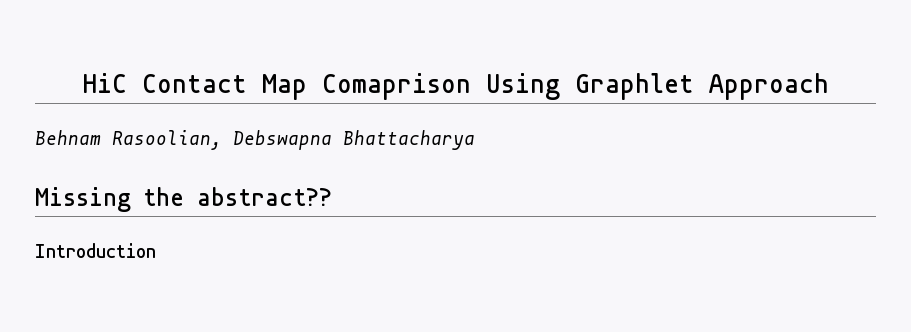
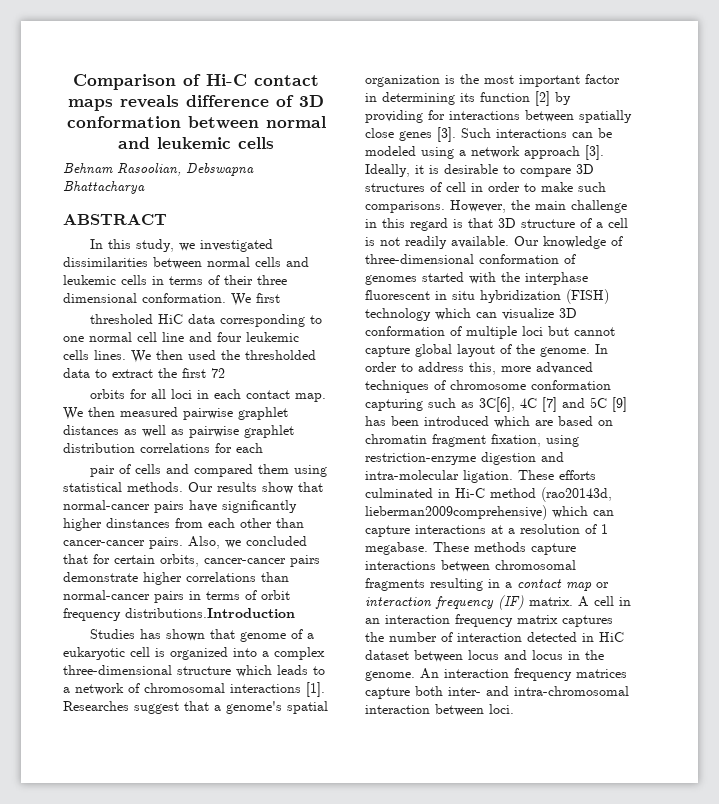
[82,73,829,100] [35,130,475,150] [35,187,332,212] [35,243,156,258] HiC Contact Map Comaprison Using Graphlet Approach // Behnam Rasoolian, Debswapna Bhattacharya // Missing the abstract?? // Introduction -> [73,74,319,90] [68,95,324,111] [66,116,326,129] [118,137,274,149] [63,163,254,176] [63,181,145,194] [63,214,167,225] [89,239,273,252] [63,257,309,269] [63,275,287,285] [63,293,280,306] [89,314,322,327] [63,332,299,342] [63,350,316,363] [63,368,225,378] [89,389,326,402] [63,407,288,420] [63,425,294,438] [63,443,263,453] [89,464,327,477] [63,482,323,494] [63,500,297,513] [63,518,304,531] [63,536,307,549] [63,554,320,567] [63,572,289,585] [63,590,290,603] [63,608,295,621] [89,629,314,642] [63,647,325,660] [63,665,325,677] [63,682,325,697] [63,701,328,714] [365,74,620,87] [365,91,571,106] [365,110,632,123] [365,127,612,142] [365,145,604,160] [365,164,594,177] [365,182,606,192] [365,200,627,213] [365,218,628,231] [365,236,623,249] [365,254,576,264] [365,272,588,285] [365,289,609,304] [365,308,577,321] [365,326,615,339] [365,344,608,357] [365,362,593,375] [365,380,611,393] [365,397,627,412] [365,416,613,428] [365,434,579,447] [365,452,564,465] [365,470,596,483] [365,487,612,502] [365,505,614,520] [365,524,608,537] [365,542,576,555] [365,560,576,572] [365,578,609,591] [365,595,631,610] [365,614,613,627] [365,632,624,642] [365,650,604,662] [365,668,627,681] [365,686,629,699] [365,704,514,716] Comparison of Hi-C contact maps reveals difference of 3D conformation between normal and leukemic cells // Behnam Rasoolian, Debswapna Bhattacharya // ABSTRACT // In this study, we investigated dissimilarities between normal cells and leukemic cells in terms of their three dimensional conformation. We first // thresholed HiC data corresponding to one normal cell line and four leukemic cells lines. We then used the thresholded data to extract the first 72 // orbits for all loci in each contact map. We then measured pairwise graphlet distances as well as pairwise graphlet distribution correlations for each // pair of cells and compared them using statistical methods. Our results show that normal-cancer pairs have significantly higher dinstances from each other than cancer-cancer pairs. Also, we concluded that for certain orbits, cancer-cancer pairs demonstrate higher correlations than normal-cancer pairs in terms of orbit frequency distributions.Introduction // Studies has shown that genome of a eukaryotic cell is organized into a complex three-dimensional structure which leads to a network of chromosomal interactions [1]. Researches suggest that a genome's spatial organization is the most important factor in determining its function [2] by providing for interactions between spatially close genes [3]. Such interactions can be modeled using a network approach [3]. Ideally, it is desirable to compare 3D structures of cell in order to make such comparisons. However, the main challenge in this regard is that 3D structure of a cell is not readily available. Our knowledge of three-dimensional conformation of genomes started with the interphase fluorescent in situ hybridization (FISH) technology which can visualize 3D conformation of multiple loci but cannot capture global layout of the genome. In order to address this, more advanced techniques of chromosome conformation capturing such as 3C[6], 4C [7] and 5C [9] has been introduced which are based on chromatin fragment fixation, using restriction-enzyme digestion and intra-molecular ligation. These efforts culminated in Hi-C method (rao20143d, lieberman2009comprehensive) which can capture interactions at a resolution of 1 megabase. These methods capture interactions between chromosomal fragments resulting in a contact map or interaction frequency (IF) matrix. A cell in an interaction frequency matrix captures the number of interaction detected in HiC dataset between locus and locus in the genome. An interaction frequency matrices capture both inter- and intra-chromosomal interaction between loci.

